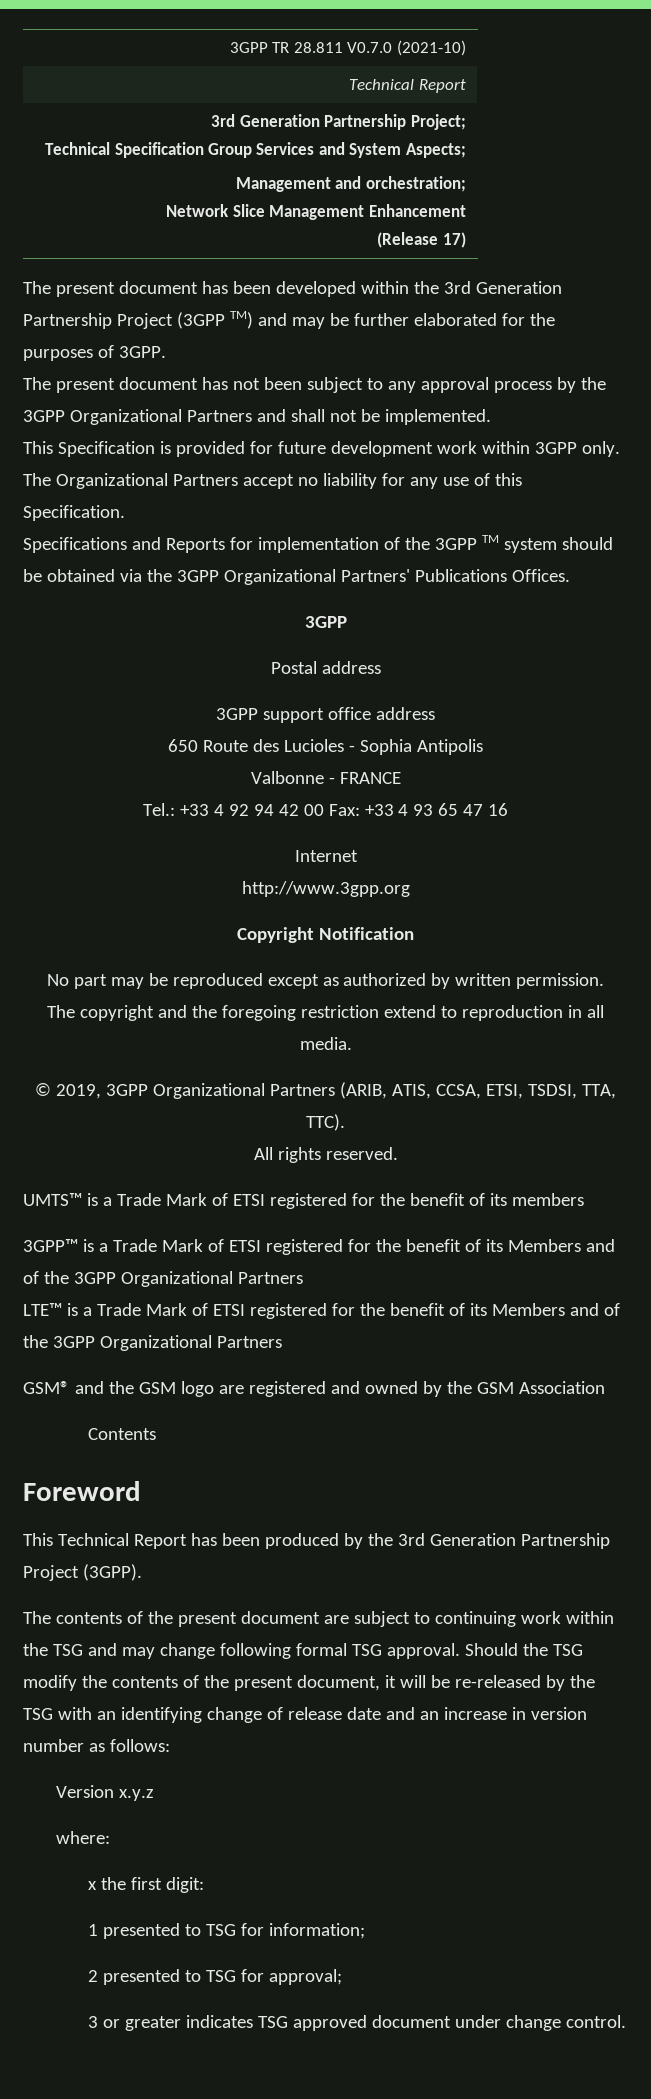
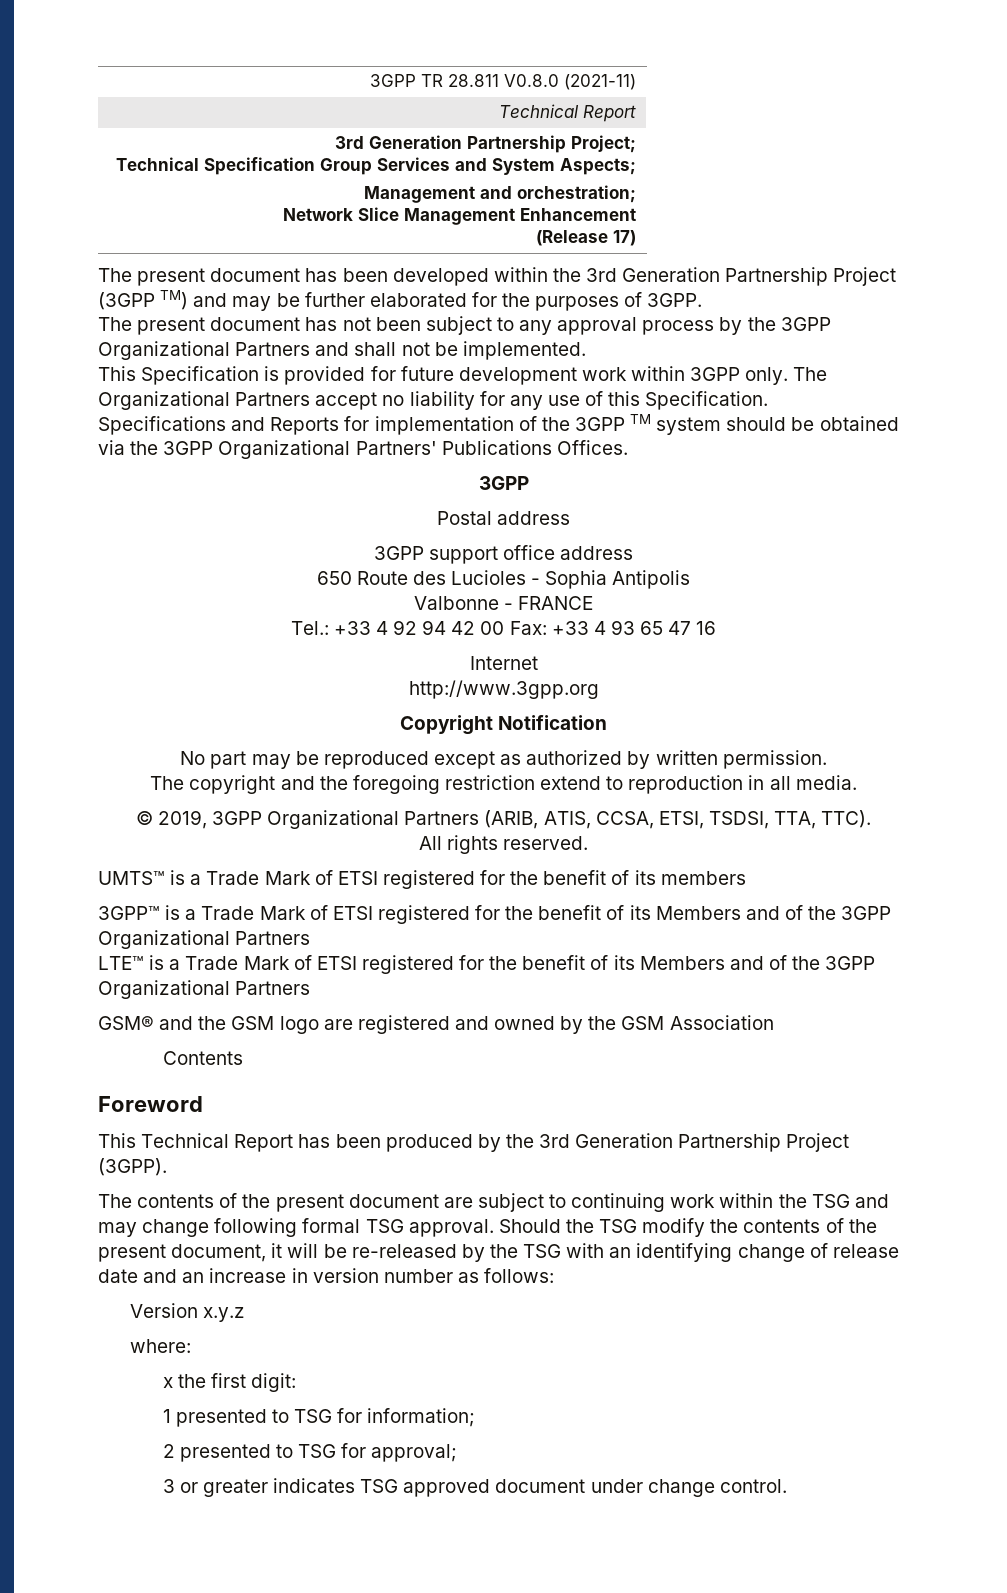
[347,40,466,56] V0.7.0 (2021-10) -> [504,74,637,90] V0.8.0 (2021-11)

